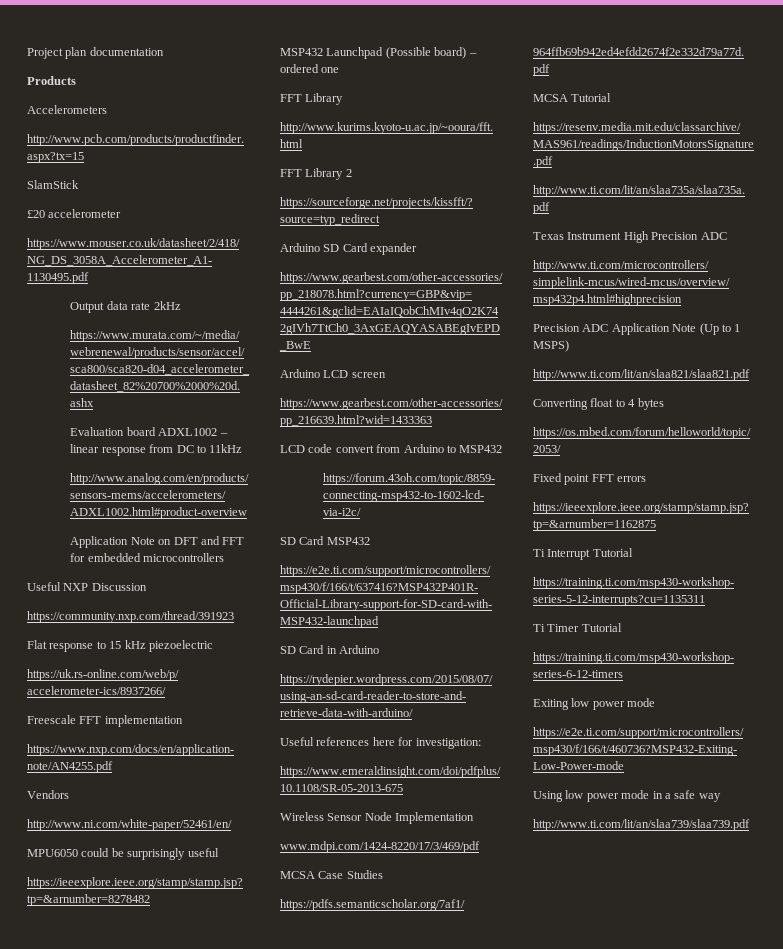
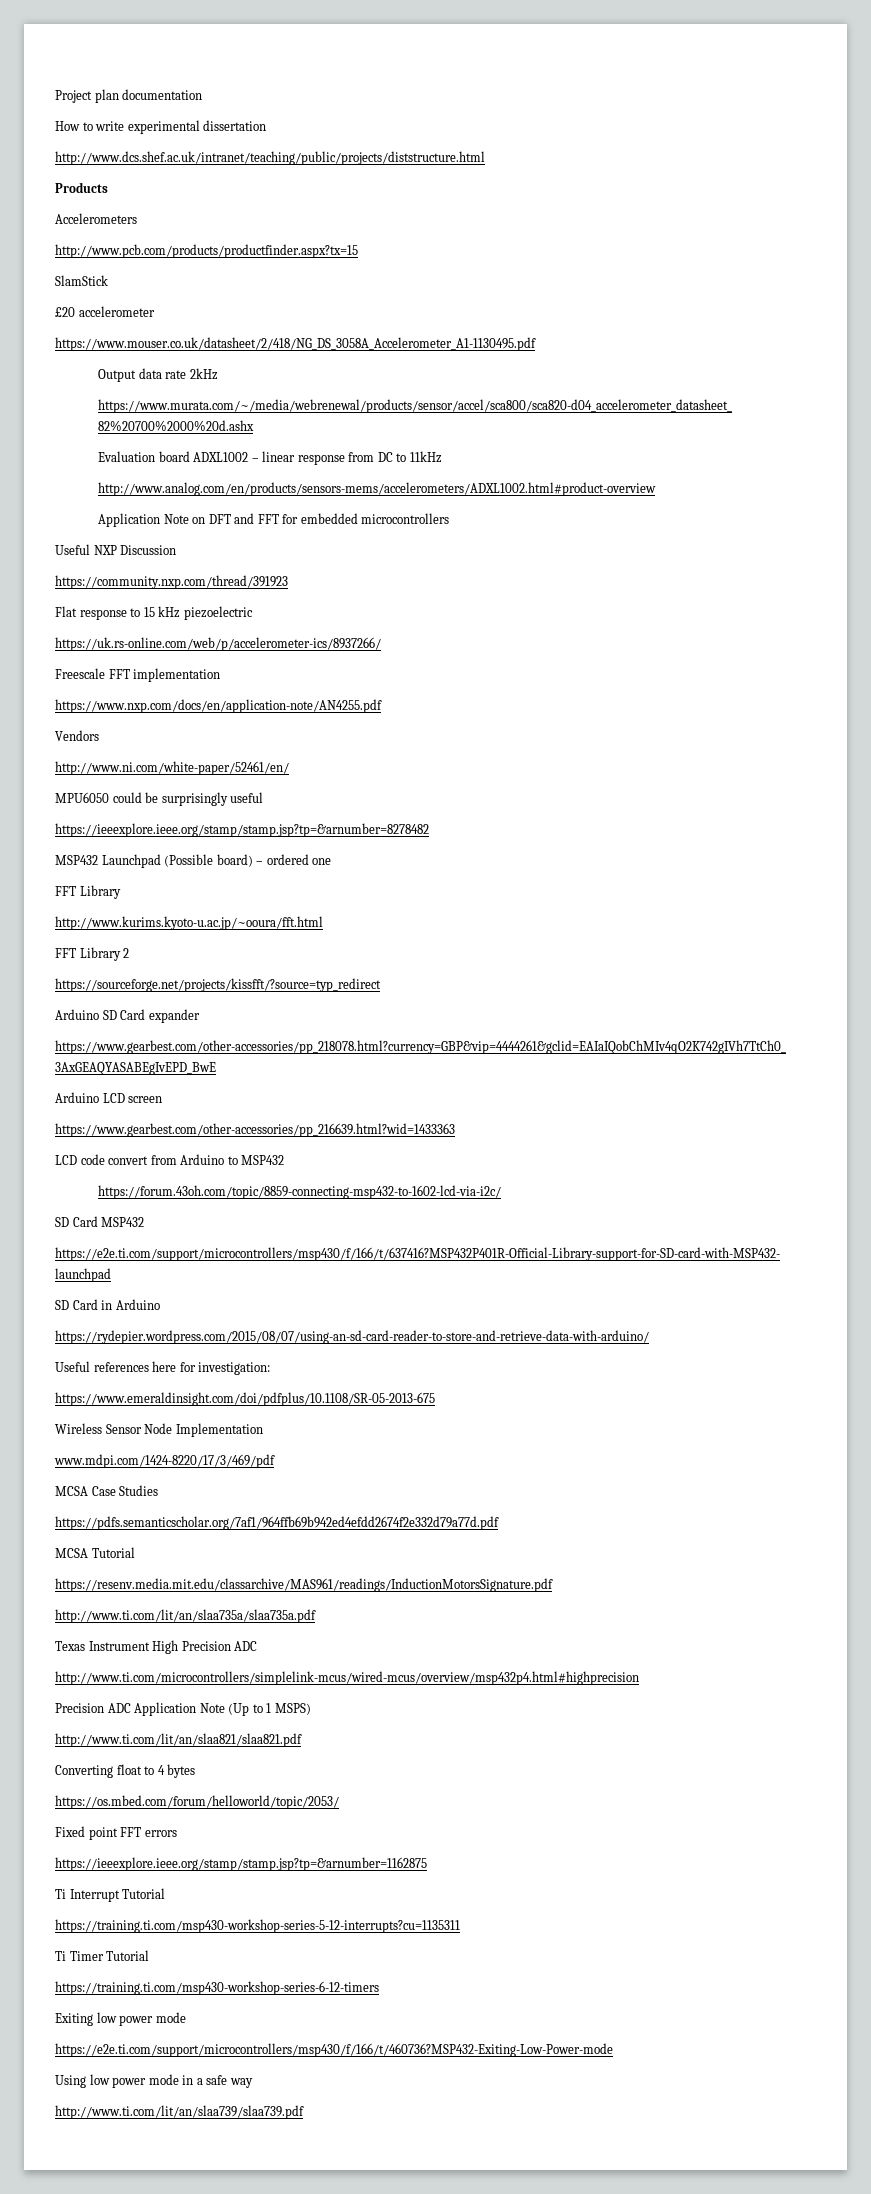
(164, 51) none -> [55,120,267,134] [55,151,485,165] // How to write experimental dissertation // http://www.dcs.shef.ac.uk/intranet/teaching/public/projects/diststructure.html

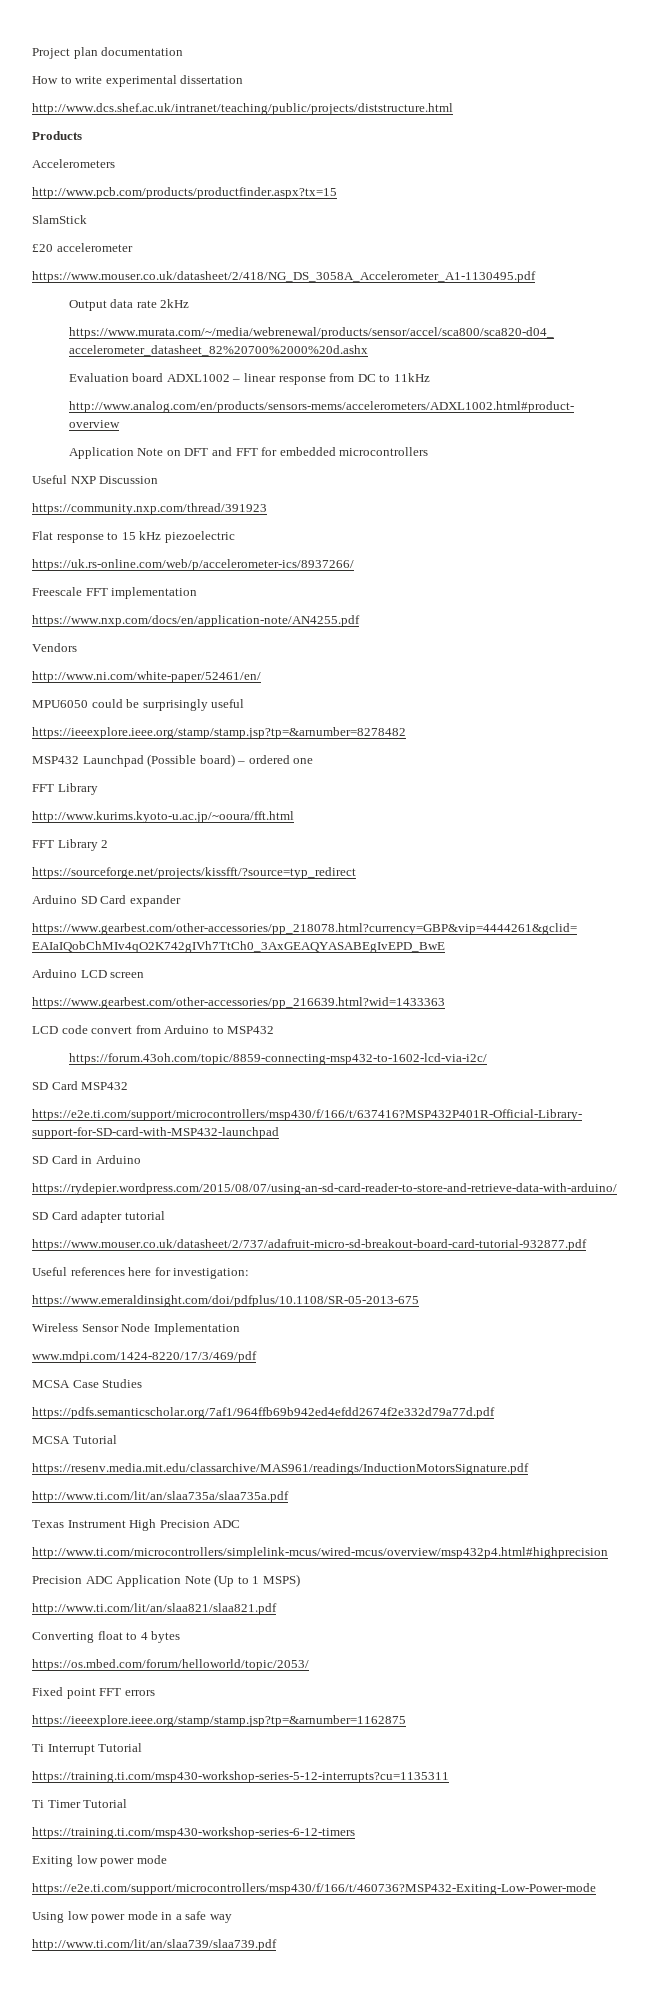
(649, 1337) none -> [32,1211,165,1223] [32,1239,587,1251] // SD Card adapter tutorial // https://www.mouser.co.uk/datasheet/2/737/adafruit-micro-sd-breakout-board-card-tutorial-932877.pdf

